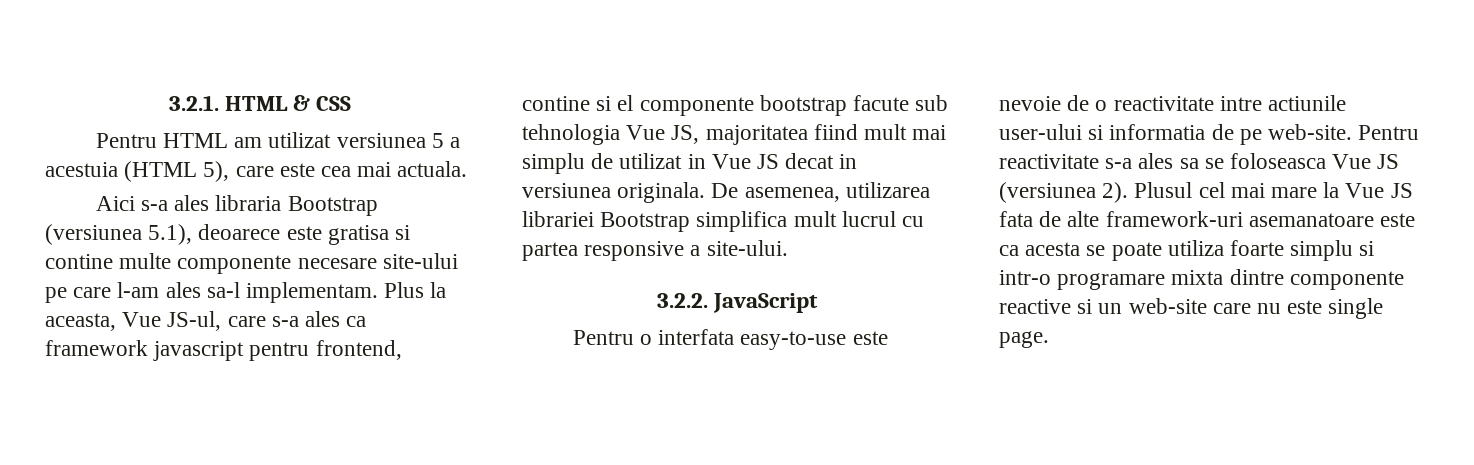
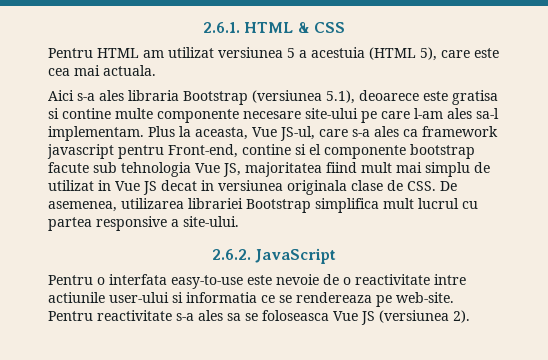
[168,95,219,111] 3.2.1. -> [203,22,241,33] 2.6.1.
[315,340,402,360] frontend, -> [168,144,238,158] Front-end,
[617,182,706,203] originala. -> [287,180,436,195] originala clase de CSS.
[656,293,708,308] 3.2.2. -> [211,249,251,260] 2.6.2.
[1211,124,1234,140] de -> [261,292,372,303] ce se rendereaza
[1134,182,1413,198] [999,211,1416,227] [999,240,1375,261] [999,269,1404,290] [999,298,1384,319] [999,331,1049,348] Plusul cel mai mare la Vue JS fata de alte framework-uri asemanatoare este ca acesta se poate utiliza foarte simplu si intr-o programare mixta dintre componente reactive si un web-site care nu este single page. -> (470, 316) none

